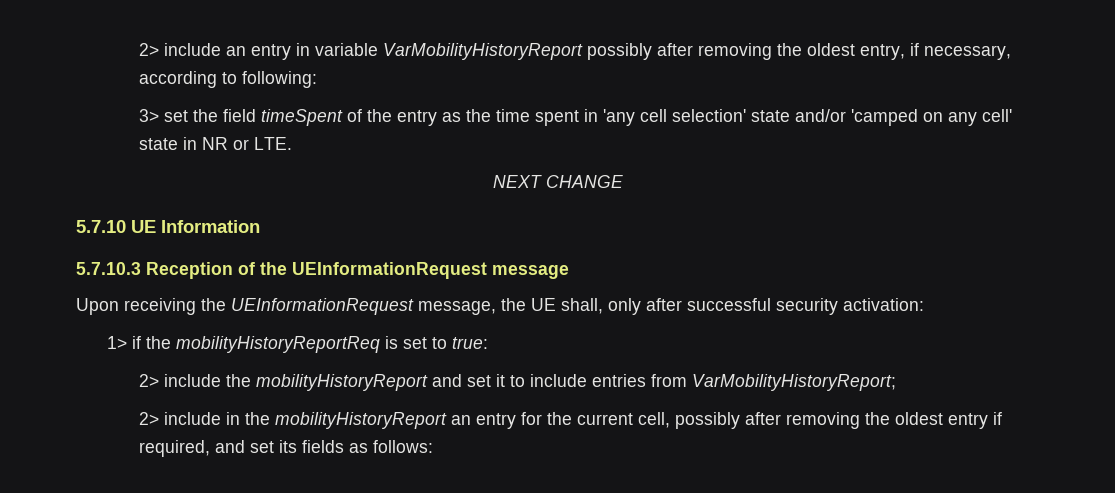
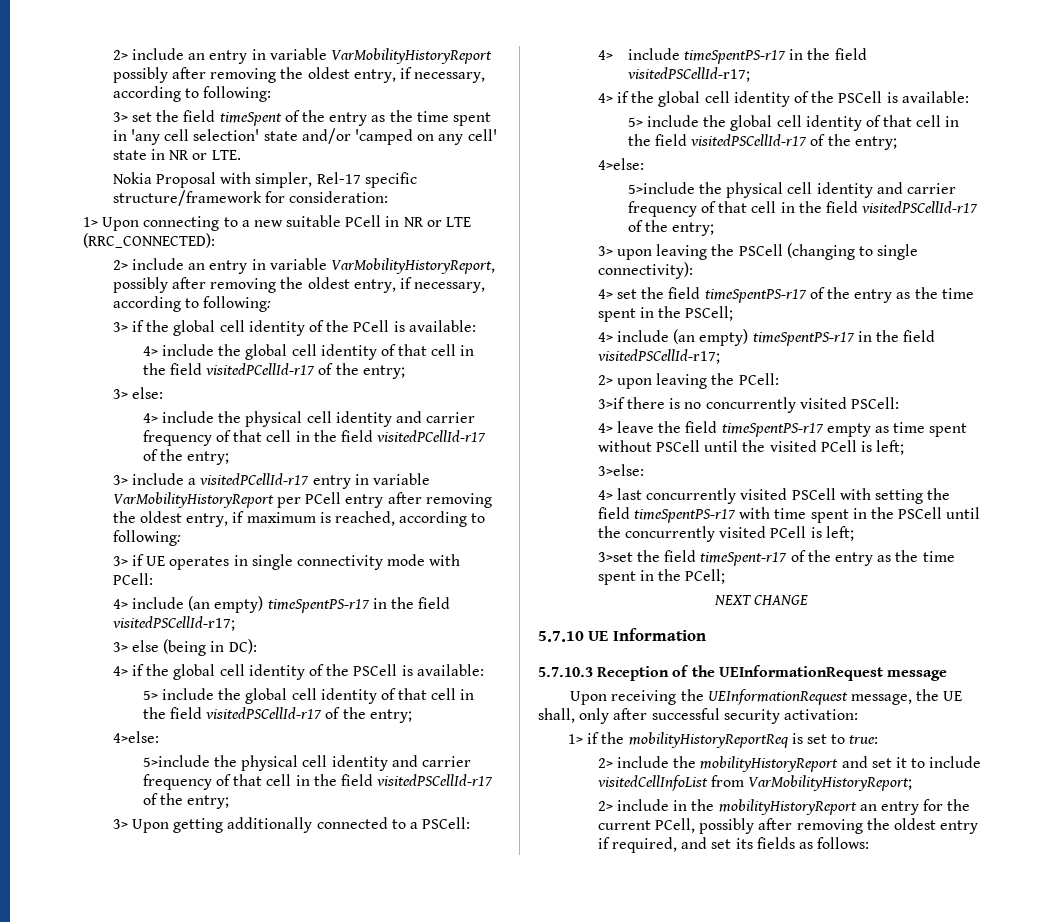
(292, 143) none -> [112,172,417,188] [112,190,389,206] [82,215,471,231] [82,233,215,248] [112,258,495,274] [112,277,486,293] [112,296,272,312] [112,320,476,336] [142,344,475,360] [142,363,405,379] [112,387,164,399] [142,411,476,427] [142,430,487,446] [142,449,230,465] [112,473,430,489] [112,492,492,508] [112,511,486,527] [112,530,181,546] [112,554,461,570] [112,573,153,585] [112,596,451,613] [112,616,235,631] [112,639,257,656] [112,664,484,680] [142,688,475,704] [142,707,412,723] [112,731,159,743] [142,755,471,771] [142,774,494,790] [142,793,230,809] [112,817,471,833] [597,48,867,64] [627,67,750,82] [597,91,969,107] [627,115,960,131] [627,134,897,150] [597,158,644,170] [627,182,956,198] [627,201,979,217] [627,220,715,236] [597,243,919,260] [597,262,693,279] [597,287,974,303] [597,306,734,322] [597,329,936,346] [597,349,720,364] [597,373,779,389] [597,397,899,413] [597,421,968,437] [597,440,905,455] [597,464,644,476] [597,488,951,504] [597,507,981,523] [597,526,854,542] [597,550,955,566] [597,569,726,585] // Nokia Proposal with simpler, Rel-17 specific structure/framework for consideration: // 1> Upon connecting to a new suitable PCell in NR or LTE (RRC_CONNECTED): // 2> include an entry in variable VarMobilityHistoryReport, possibly after removing the oldest entry, if necessary, according to following: // 3> if the global cell identity of the PCell is available: // 4> include the global cell identity of that cell in the field visitedPCellId-r17 of the entry; // 3> else: // 4> include the physical cell identity and carrier frequency of that cell in the field visitedPCellId-r17 of the entry; // 3> include a visitedPCellId-r17 entry in variable VarMobilityHistoryReport per PCell entry after removing the oldest entry, if maximum is reached, according to following: // 3> if UE operates in single connectivity mode with PCell: // 4> include (an empty) timeSpentPS-r17 in the field visitedPSCellId-r17; // 3> else (being in DC): // 4> if the global cell identity of the PSCell is available: // 5> include the global cell identity of that cell in the field visitedPSCellId-r17 of the entry; // 4>else: // 5>include the physical cell identity and carrier frequency of that cell in the field visitedPSCellId-r17 of the entry; // 3> Upon getting additionally connected to a PSCell: // 4> include timeSpentPS-r17 in the field visitedPSCellId-r17; // 4> if the global cell identity of the PSCell is available: // 5> include the global cell identity of that cell in the field visitedPSCellId-r17 of the entry; // 4>else: // 5>include the physical cell identity and carrier frequency of that cell in the field visitedPSCellId-r17 of the entry; // 3> upon leaving the PSCell (changing to single connectivity): // 4> set the field timeSpentPS-r17 of the entry as the time spent in the PSCell; // 4> include (an empty) timeSpentPS-r17 in the field visitedPSCellId-r17; // 2> upon leaving the PCell: // 3>if there is no concurrently visited PSCell: // 4> leave the field timeSpentPS-r17 empty as time spent without PSCell until the visited PCell is left; // 3>else: // 4> last concurrently visited PSCell with setting the field timeSpentPS-r17 with time spent in the PSCell until the concurrently visited PCell is left; // 3>set the field timeSpent-r17 of the entry as the time spent in the PCell;
[591,374,646,387] entries -> [597,775,708,791] visitedCellInfoList
[637,412,670,428] cell, -> [655,818,696,833] PCell,

